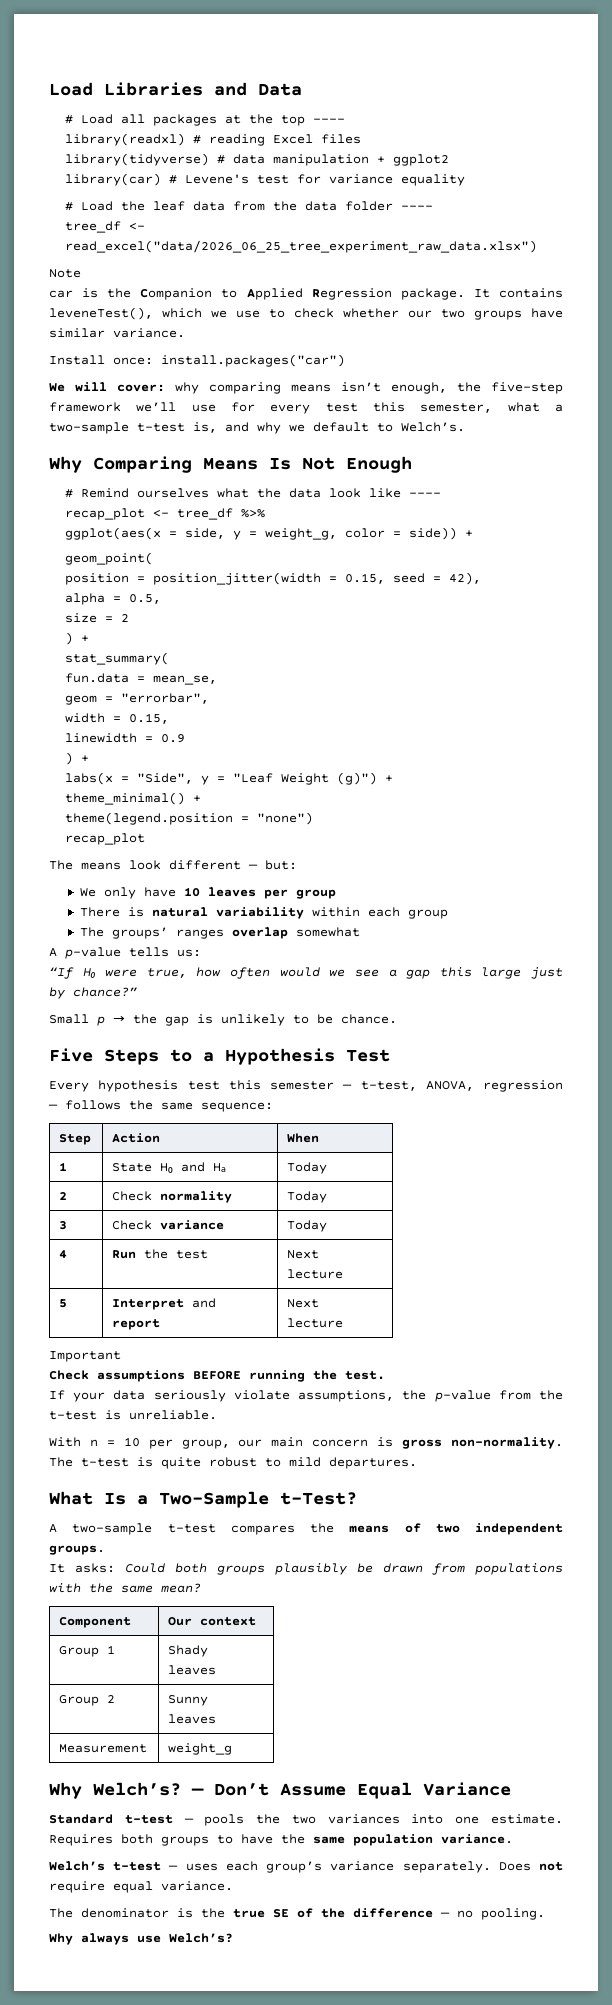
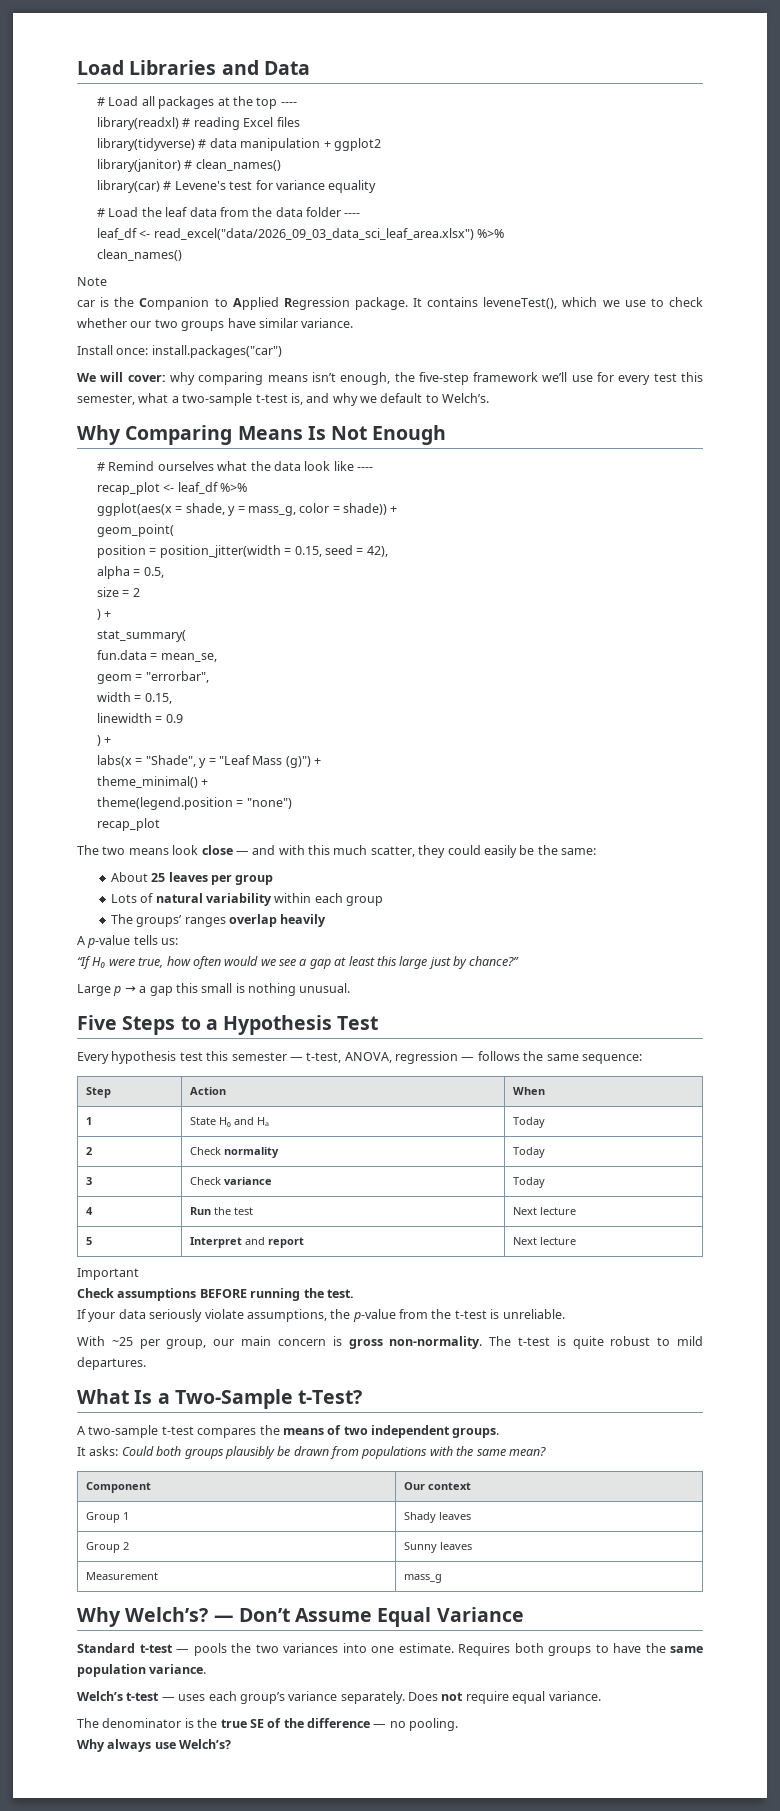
(449, 160) none -> [97,159,281,172] // library(janitor) # clean_names()
[64,221,145,233] [64,240,537,253] tree_df <- read_excel("data/2026_06_25_tree_experiment_raw_data.xlsx") -> [97,228,505,240] [97,249,183,261] leaf_df <- read_excel("data/2026_09_03_data_sci_leaf_area.xlsx") %>% // clean_names()
[176,508,233,520] tree_df -> [177,482,218,494] leaf_df
[184,528,337,540] side, y = weight_g, -> [185,503,296,516] shade, y = mass_g,
[408,527,457,540] side)) -> [343,503,388,515] shade))
[136,773,193,784] "Side", -> [145,755,196,767] "Shade",
[280,773,329,785] Weight -> [252,756,283,765] Mass
(73, 865) none -> [102,846,126,855] two
[169,860,297,870] [79,887,200,899] different — but: // We only have 10 -> [201,845,596,858] [110,872,166,882] close — and with this much scatter, they could easily be the same: // About 25
[79,907,144,917] There is -> [110,893,154,903] Lots of
[295,927,360,937] somewhat -> [280,914,327,927] heavily
(431, 974) none -> [334,956,375,966] at least
[49,1014,89,1024] Small -> [77,984,111,996] Large
[133,1014,397,1026] the gap is unlikely to be chance. -> [139,983,351,996] a gap this small is nothing unusual.
[89,1437,140,1447] n = 10 -> [111,1337,133,1346] ~25
[168,1743,233,1755] weight_g -> [403,1574,442,1583] mass_g

